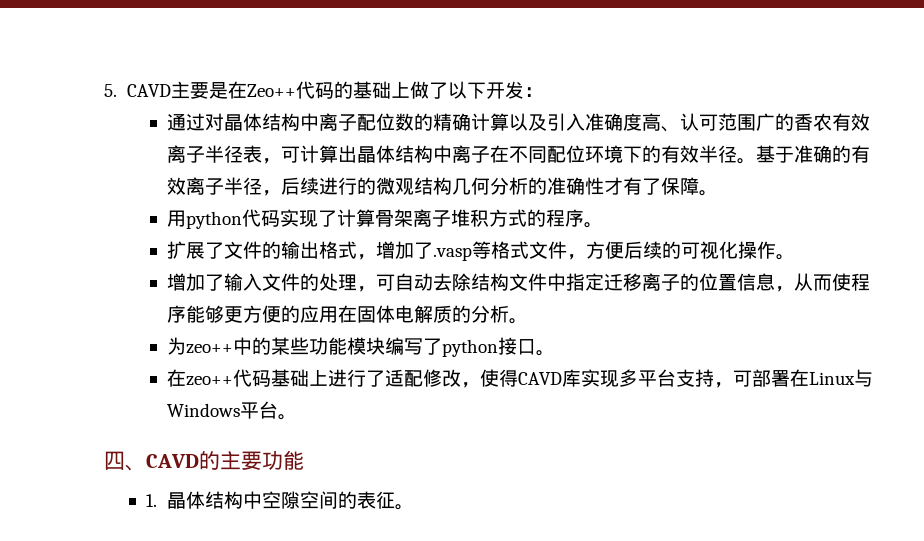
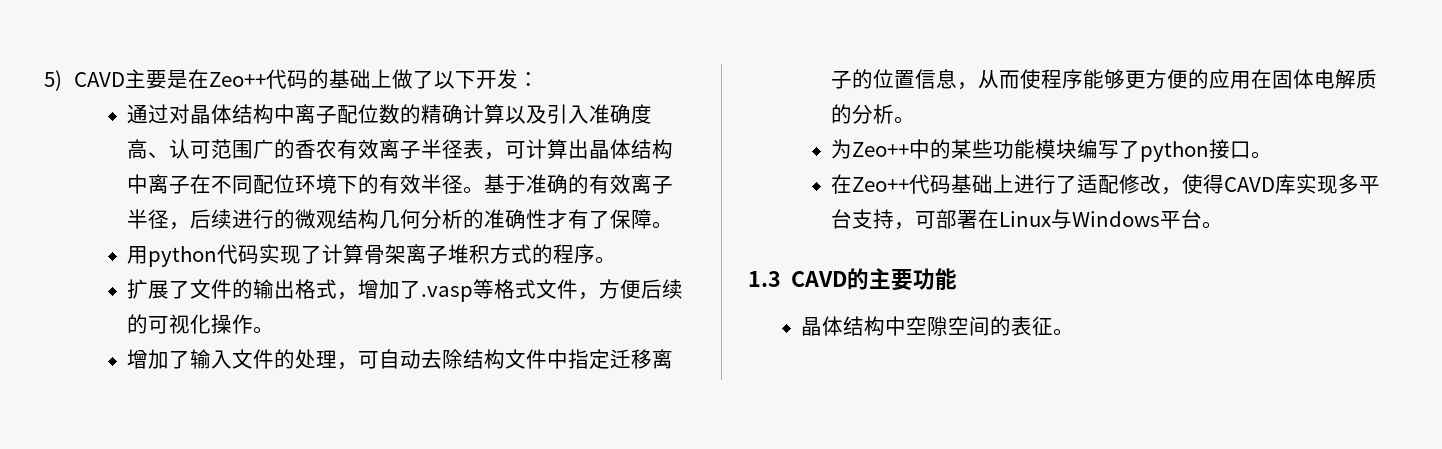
[104,84,117,97] 5. -> [44,70,62,91] 5)
[185,344,233,354] zeo++ -> [852,142,910,157] Zeo++
[185,376,233,386] zeo++ -> [852,177,910,192] Zeo++
[104,451,146,471] 四、 -> [748,271,781,287] 1.3
[145,494,157,507] 1. -> (958, 279) none

